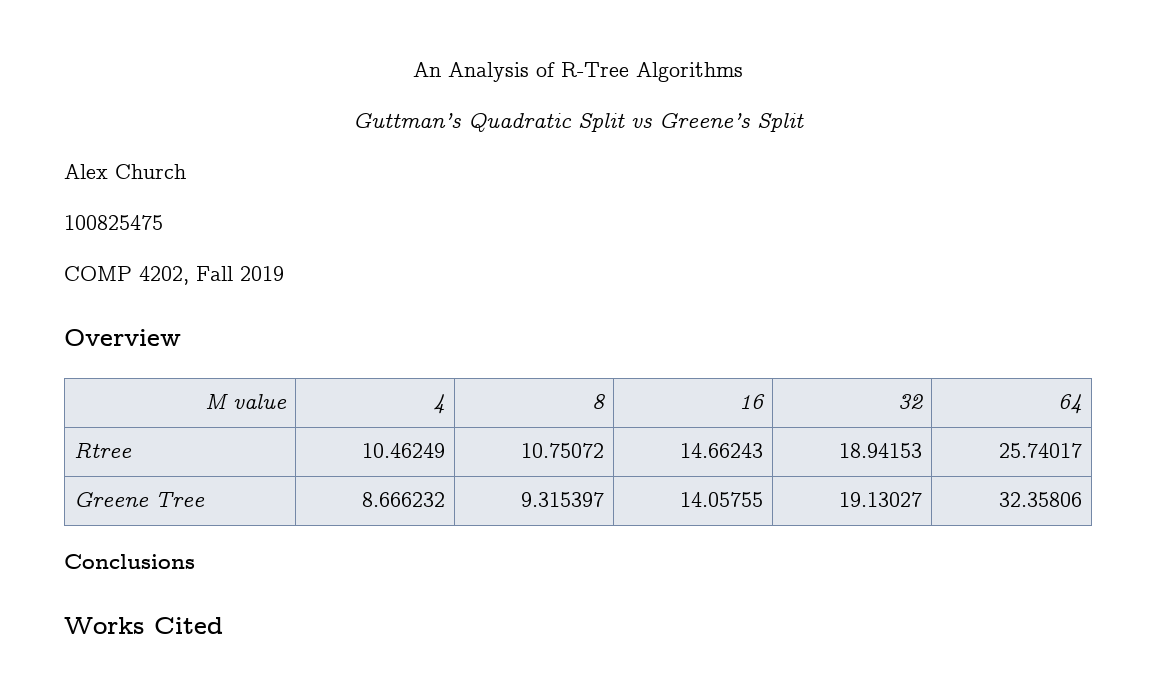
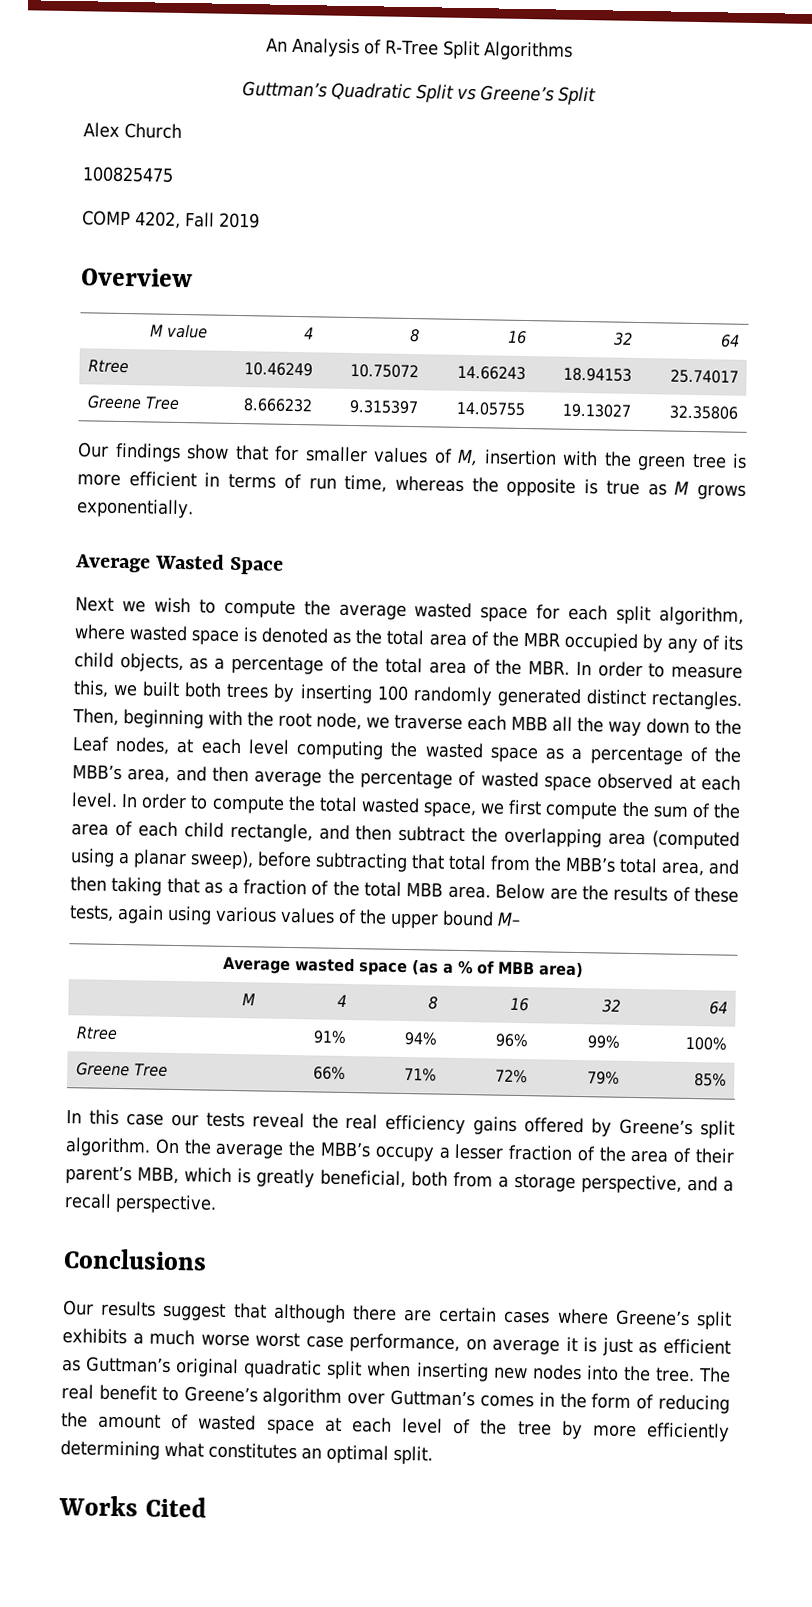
(629, 69) none -> [443,40,481,60] Split
[64,554,195,569] Conclusions -> [77,442,747,471] [77,471,746,500] [76,498,194,519] [75,553,285,575] [75,596,744,626] [74,624,743,654] [74,652,744,679] [73,680,742,710] [72,708,742,737] [72,736,743,765] [72,764,742,792] [71,792,741,820] [71,820,740,850] [70,848,740,877] [70,876,739,903] [69,904,521,929] [222,956,584,979] [242,993,257,1006] [337,994,348,1008] [428,996,439,1010] [510,997,530,1012] [602,999,622,1013] [709,1001,729,1015] [75,1026,118,1040] [313,1030,348,1045] [404,1032,439,1046] [495,1033,529,1048] [587,1035,621,1049] [685,1036,728,1051] [75,1062,168,1077] [313,1066,347,1080] [404,1068,438,1082] [495,1069,529,1084] [587,1071,621,1085] [694,1073,728,1087] [66,1109,735,1139] [65,1137,736,1164] [65,1165,734,1194] [64,1193,217,1214] [63,1248,207,1271] [63,1300,732,1330] [62,1328,732,1357] [62,1356,731,1383] [61,1384,731,1414] [61,1412,730,1442] [60,1440,433,1465] Our findings show that for smaller values of M, insertion with the green tree is more efficient in terms of run time, whereas the opposite is true as M grows exponentially. // Average Wasted Space // Next we wish to compute the average wasted space for each split algorithm, where wasted space is denoted as the total area of the MBR occupied by any of its child objects, as a percentage of the total area of the MBR. In order to measure this, we built both trees by inserting 100 randomly generated distinct rectangles. Then, beginning with the root node, we traverse each MBB all the way down to the Leaf nodes, at each level computing the wasted space as a percentage of the MBB’s area, and then average the percentage of wasted space observed at each level. In order to compute the total wasted space, we first compute the sum of the area of each child rectangle, and then subtract the overlapping area (computed using a planar sweep), before subtracting that total from the MBB’s total area, and then taking that as a fraction of the total MBB area. Below are the results of these tests, again using various values of the upper bound M– // Average wasted space (as a % of MBB area) // M | 4 | 8 | 16 | 32 | 64 // Rtree | 91% | 94% | 96% | 99% | 100% // Greene Tree | 66% | 71% | 72% | 79% | 85% // In this case our tests reveal the real efficiency gains offered by Greene’s split algorithm. On the average the MBB’s occupy a lesser fraction of the area of their parent’s MBB, which is greatly beneficial, both from a storage perspective, and a recall perspective. // Conclusions // Our results suggest that although there are certain cases where Greene’s split exhibits a much worse worst case performance, on average it is just as efficient as Guttman’s original quadratic split when inserting new nodes into the tree. The real benefit to Greene’s algorithm over Guttman’s comes in the form of reducing the amount of wasted space at each level of the tree by more efficiently determining what constitutes an optimal split.

